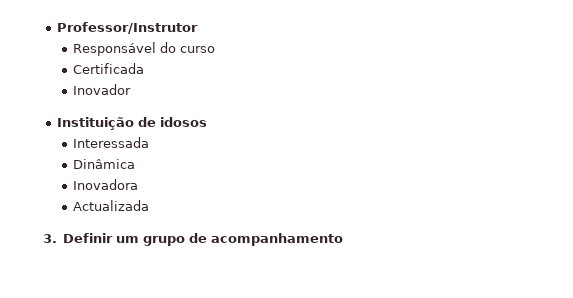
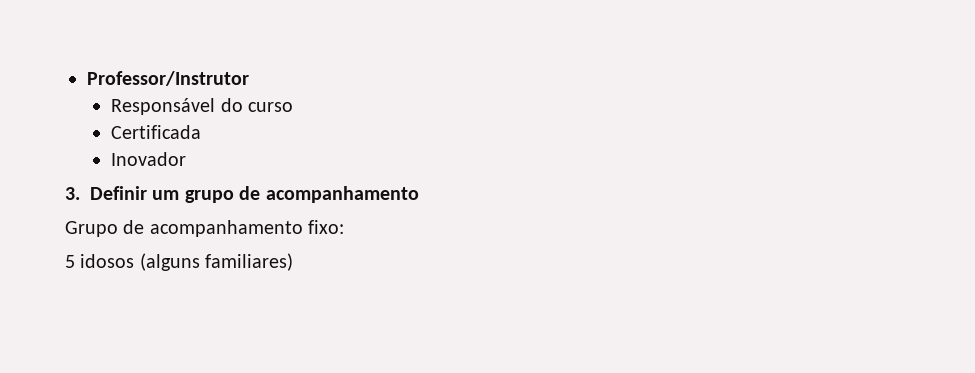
[56,117,207,130] [72,137,149,148] [72,159,135,169] [72,179,138,190] [72,200,149,211] // Instituição de idosos // Interessada // Dinâmica // Inovadora // Actualizada -> (187, 159) none
(344, 239) none -> [65,220,345,237] [65,253,294,271] // Grupo de acompanhamento fixo: // 5 idosos (alguns familiares)

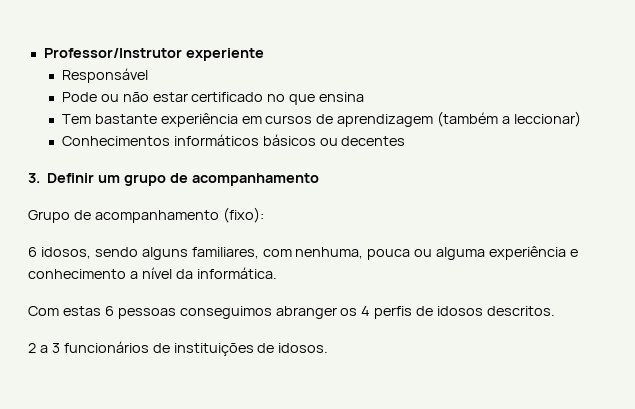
(249, 78) none -> [185,48,264,61] experiente
[220,98,294,112] [111,125,202,139] [111,152,187,166] do curso // Certificada // Inovador -> [61,92,365,105] [61,111,582,127] [61,134,406,146] // Pode ou não estar certificado no que ensina // Tem bastante experiência em cursos de aprendizagem (também a leccionar) // Conhecimentos informáticos básicos ou decentes
[308,220,345,234] [65,253,294,271] fixo: // 5 idosos (alguns familiares) -> [222,207,264,223] [28,246,579,260] [28,267,277,279] [28,306,556,319] [28,341,329,356] (fixo): // 6 idosos, sendo alguns familiares, com nenhuma, pouca ou alguma experiência e conhecimento a nível da informática. // Com estas 6 pessoas conseguimos abranger os 4 perfis de idosos descritos. // 2 a 3 funcionários de instituições de idosos.

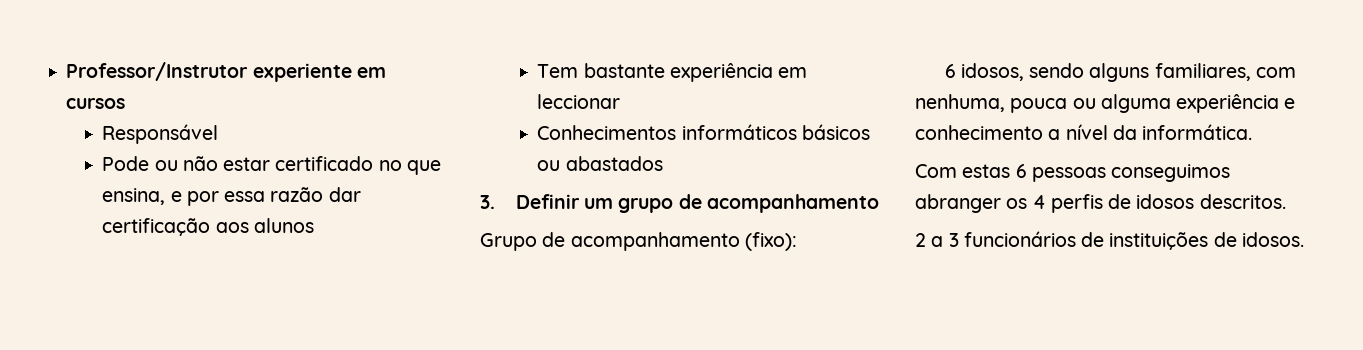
(264, 54) none -> [356,67,386,78] [66,98,126,109] em cursos
[319,92,365,102] [61,111,582,127] ensina // Tem bastante experiência em cursos de aprendizagem (também a leccionar) -> [102,187,361,206] [102,218,314,236] [537,63,808,82] [537,94,621,109] ensina, e por essa razão dar certificação aos alunos // Tem bastante experiência em leccionar
[341,136,406,146] decentes -> [565,156,663,171] abastados

